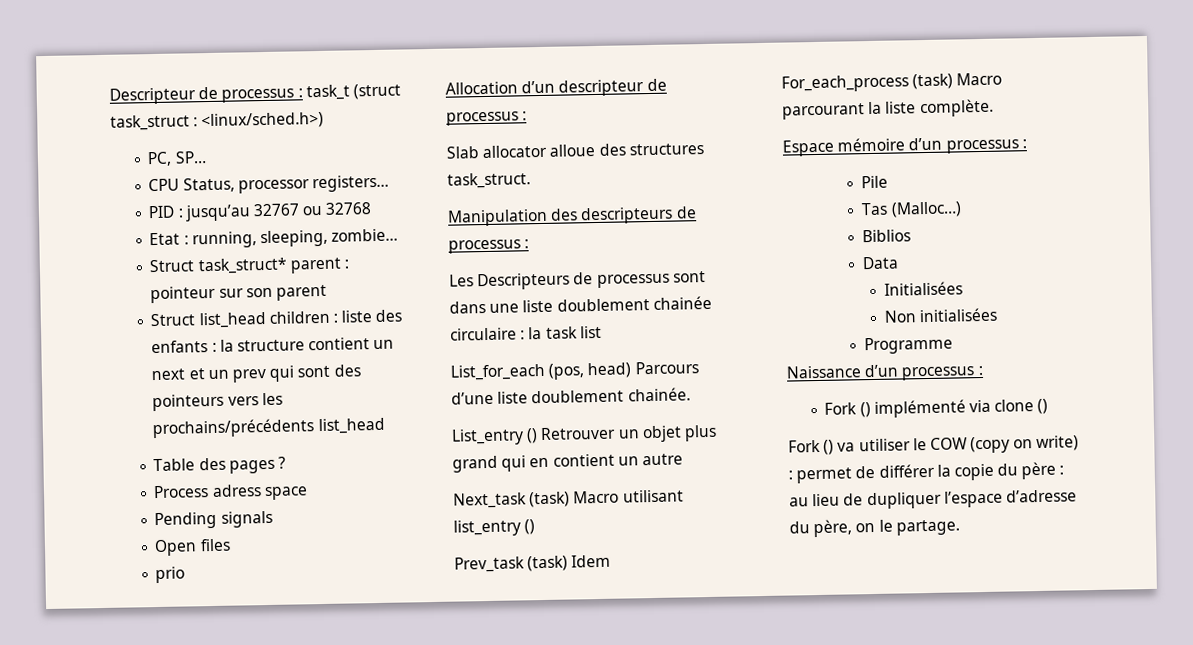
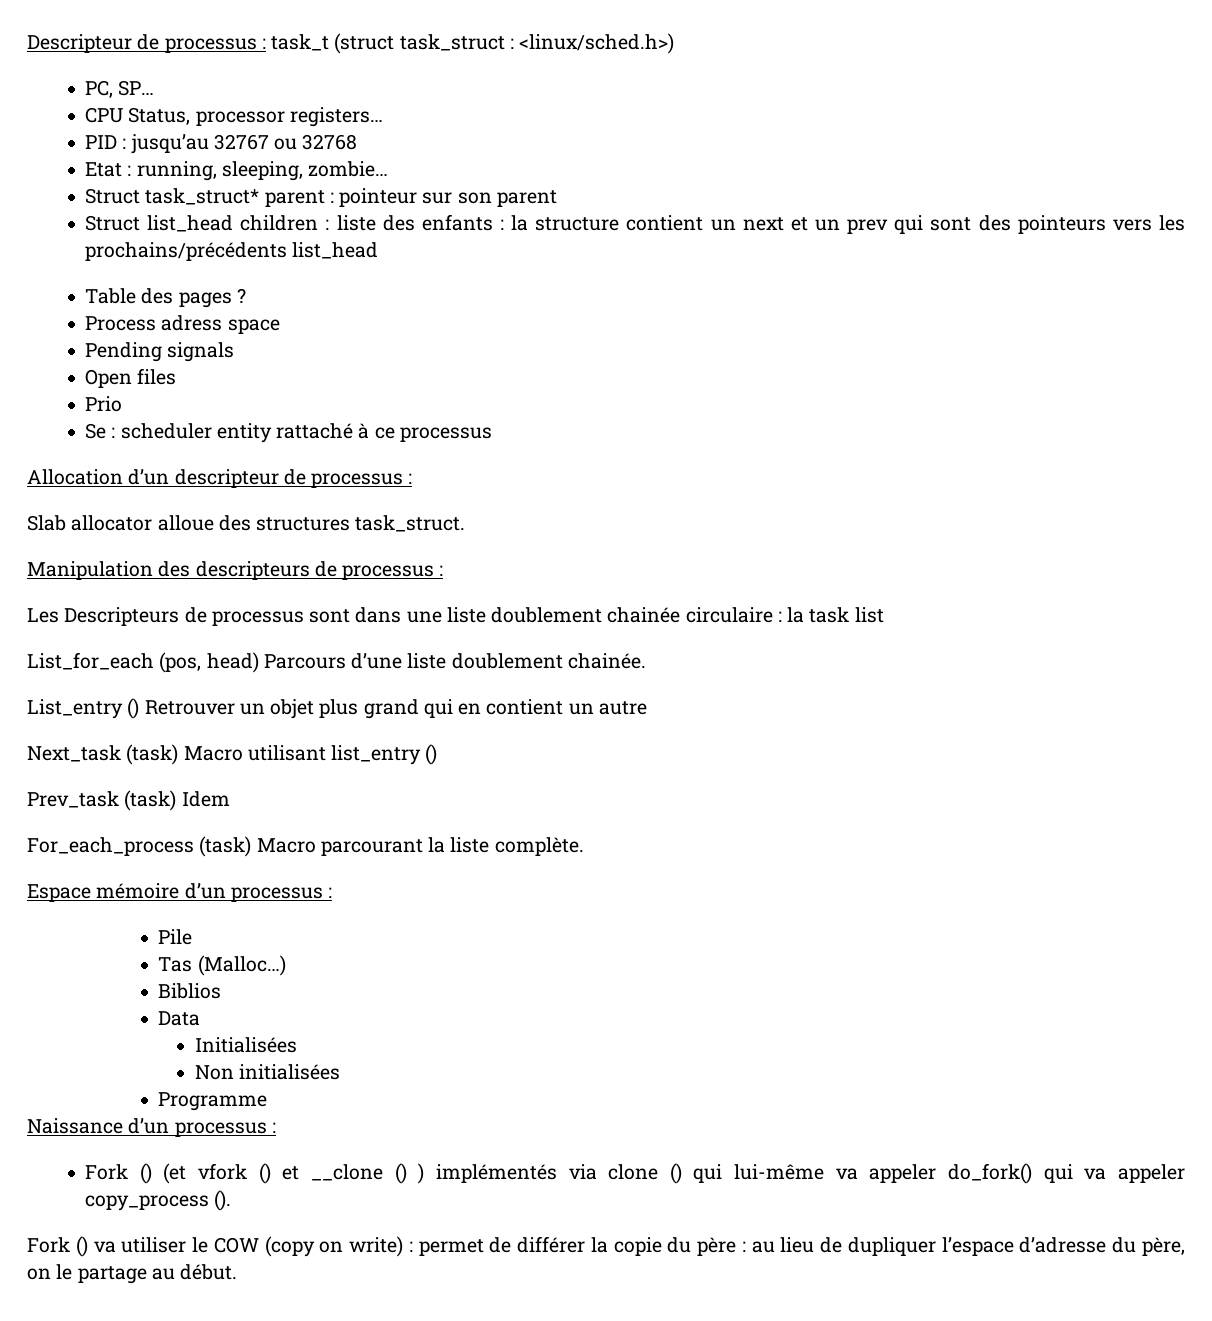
[155,566,186,584] prio -> [85,396,123,412] [85,423,492,443] Prio // Se : scheduler entity rattaché à ce processus
[873,398,1049,418] implémenté via clone () -> [163,1163,1186,1184] [85,1190,232,1211] (et vfork () et __clone () ) implémentés via clone () qui lui-même va appeler do_fork() qui va appeler copy_process ().
[895,519,960,536] partage. -> [77,1264,238,1284] partage au début.

